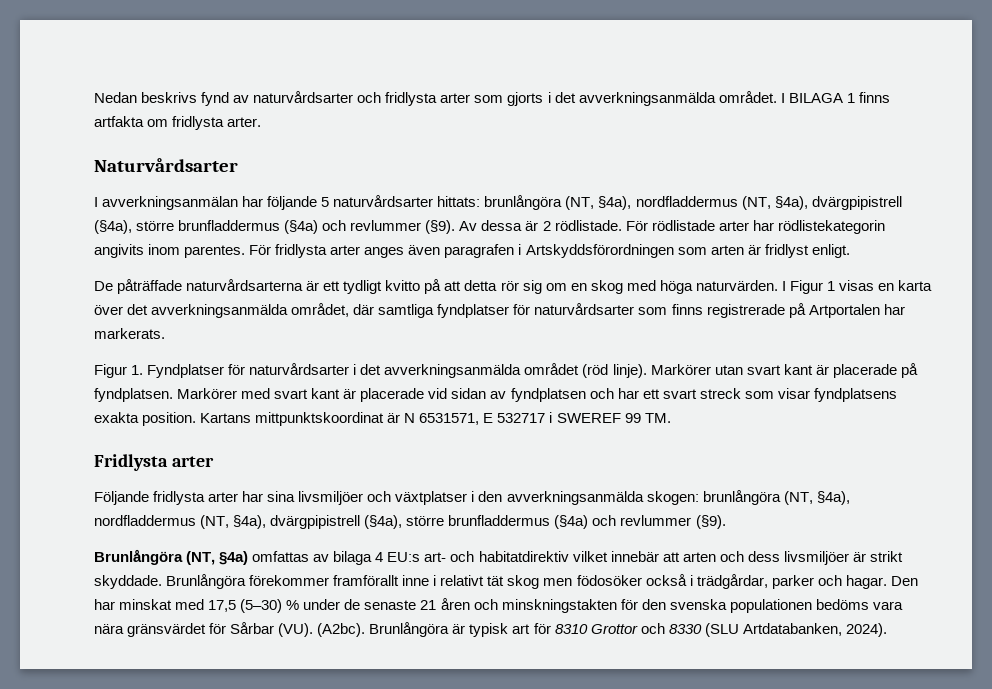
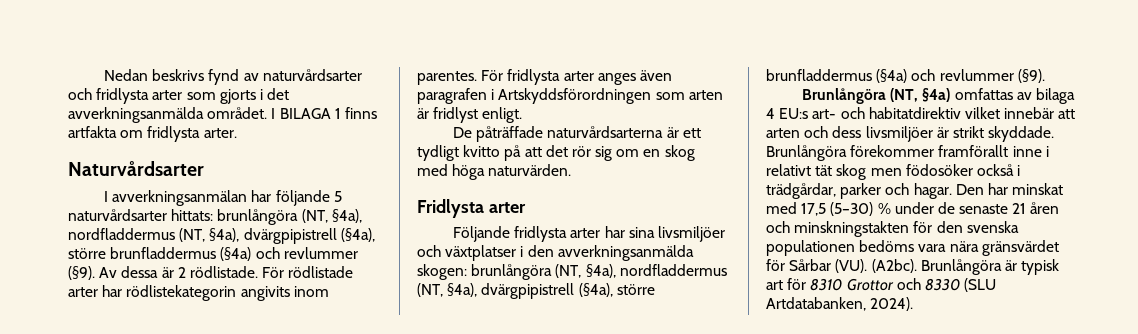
[464,280,498,291] detta -> [545,145,568,157] det
[781,280,933,294] [94,303,905,318] [94,328,165,339] [94,363,918,378] [94,388,897,402] [94,412,671,426] I Figur 1 visas en karta över det avverkningsanmälda området, där samtliga fyndplatser för naturvårdsarter som finns registrerade på Artportalen har markerats. // Figur 1. Fyndplatser för naturvårdsarter i det avverkningsanmälda området (röd linje). Markörer utan svart kant är placerade på fyndplatsen. Markörer med svart kant är placerade vid sidan av fyndplatsen och har ett svart streck som visar fyndplatsens exakta position. Kartans mittpunktskoordinat är N 6531571, E 532717 i SWEREF 99 TM. -> (572, 170) none

